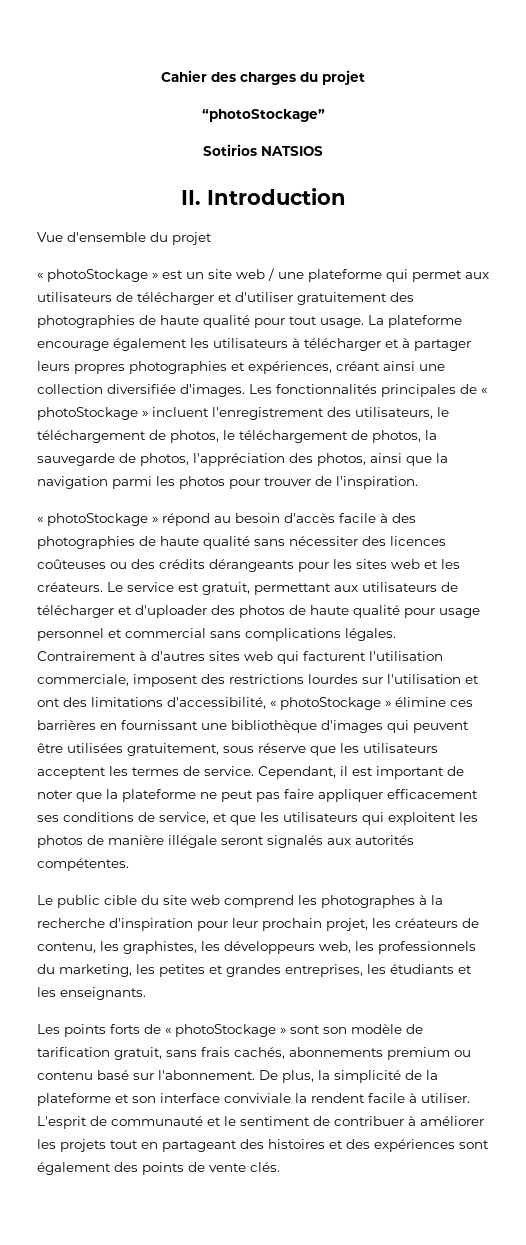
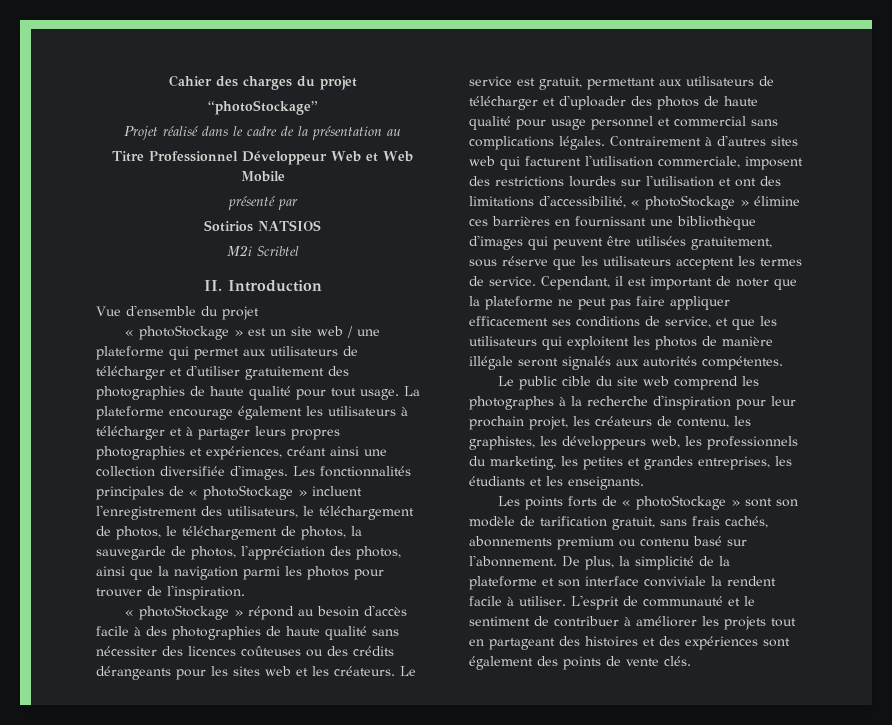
(325, 115) none -> [124,126,401,140] [112,151,413,165] [240,171,285,182] [227,196,298,210] // Projet réalisé dans le cadre de la présentation au // Titre Professionnel Développeur Web et Web Mobile // présenté par
(323, 151) none -> [226,245,299,256] // M2i Scribtel

